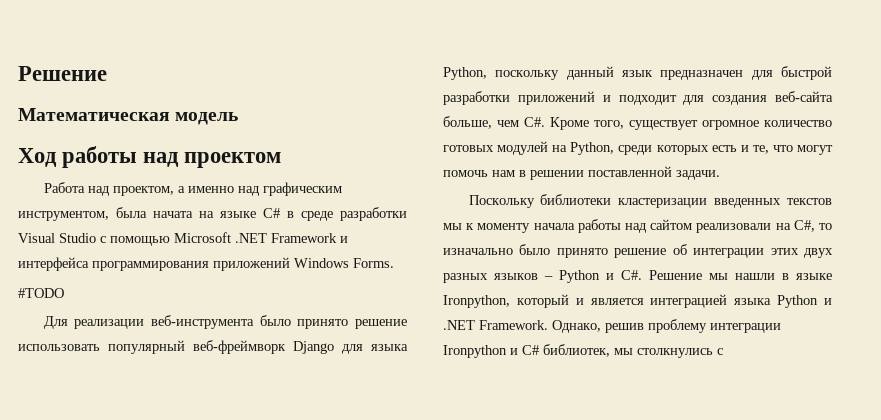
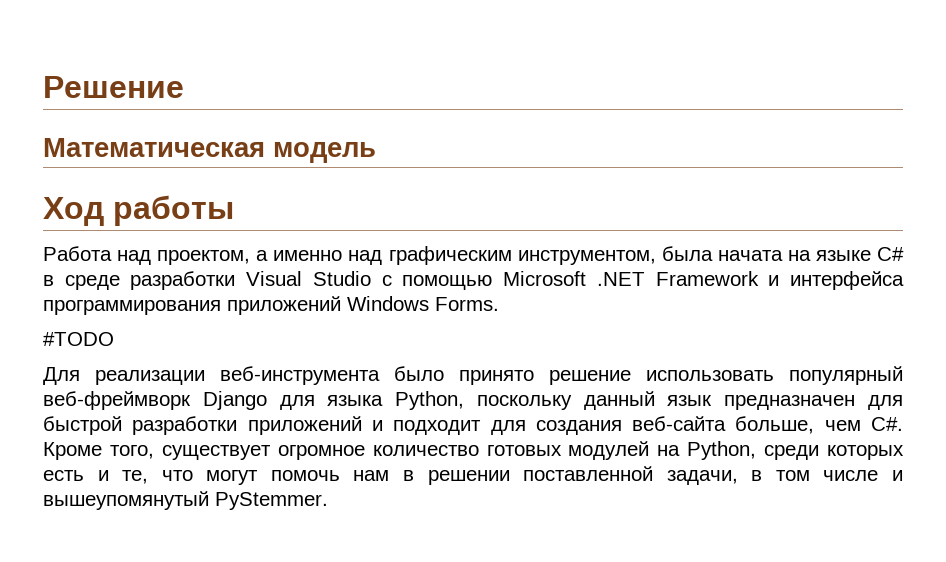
[143,152,282,168] над проектом -> (234, 210) none
[676,170,720,180] [468,194,832,208] [443,219,832,233] [443,244,833,258] [443,270,832,283] [443,294,832,308] [443,319,781,333] [443,344,723,358] задачи. // Поскольку библиотеки кластеризации введенных текстов мы к моменту начала работы над сайтом реализовали на C#, то изначально было принято решение об интеграции этих двух разных языков – Python и C#. Решение мы нашли в языке Ironpython, который и является интеграцией языка Python и .NET Framework. Однако, решив проблему интеграции Ironpython и C# библиотек, мы столкнулись с -> [666,470,903,485] [43,491,328,510] задачи, в том числе и вышеупомянутый PyStemmer.

